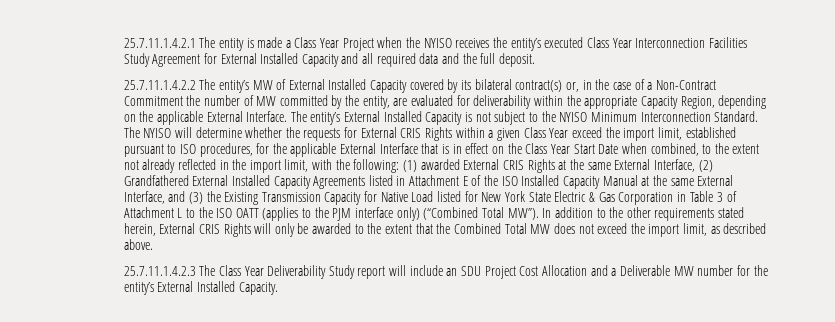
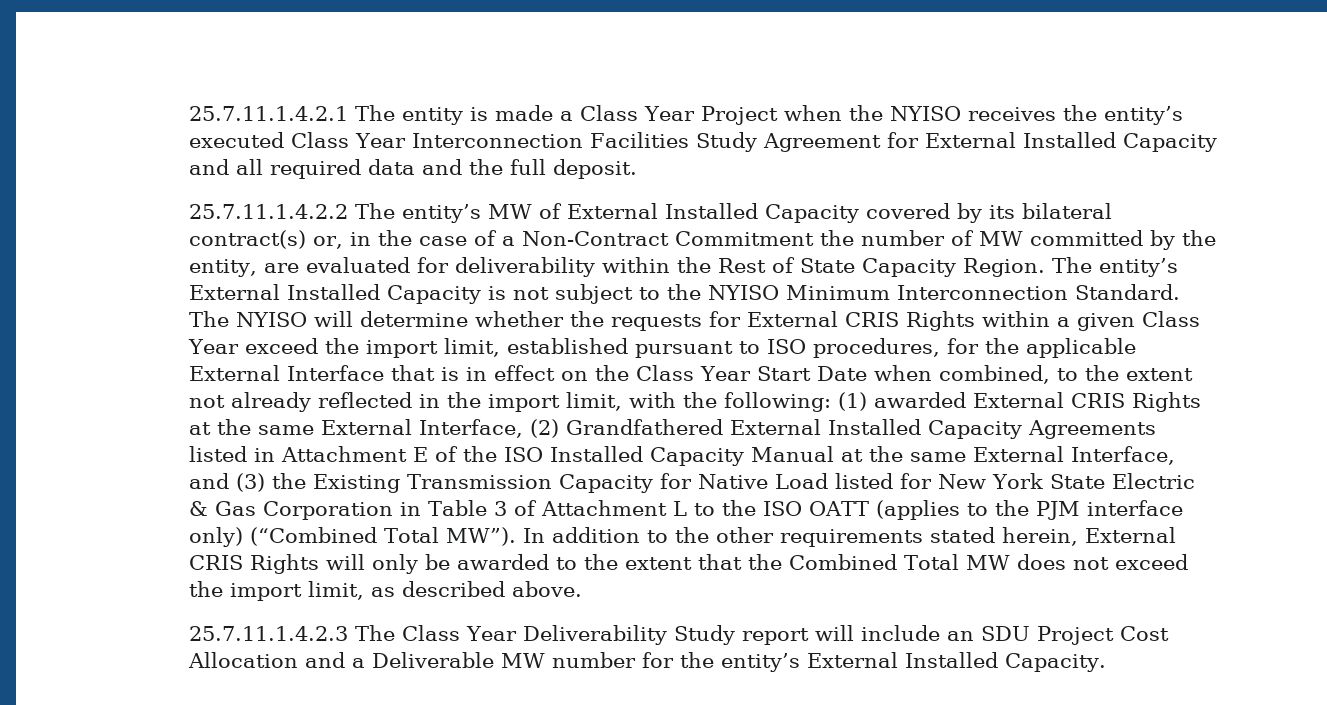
[584,95,767,109] [123,111,288,125] appropriate Capacity Region, depending on the applicable External Interface. -> [717,257,1045,277] Rest of State Capacity Region.

